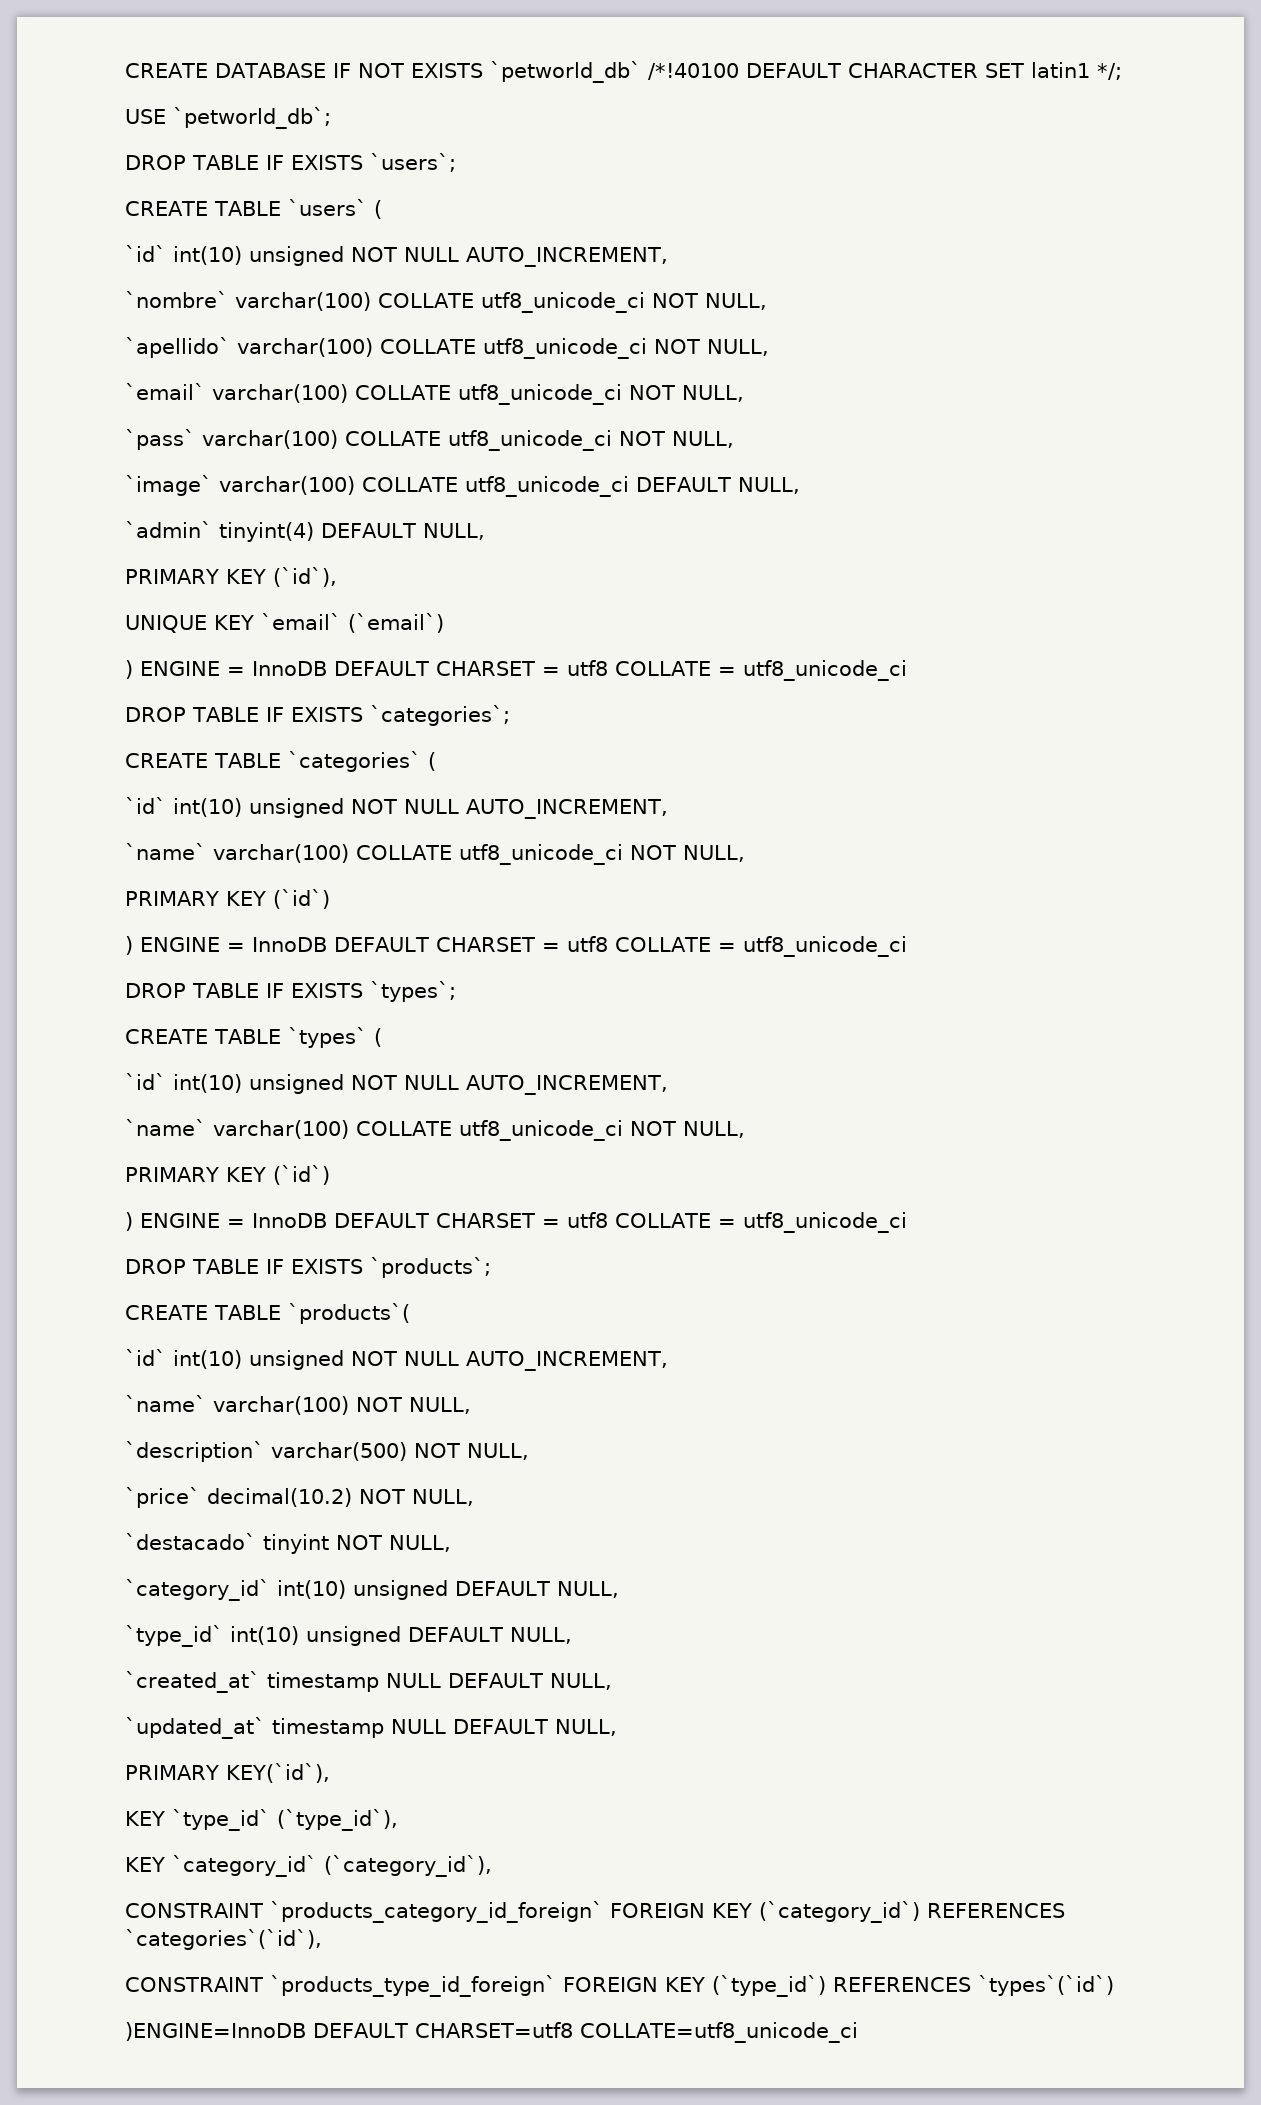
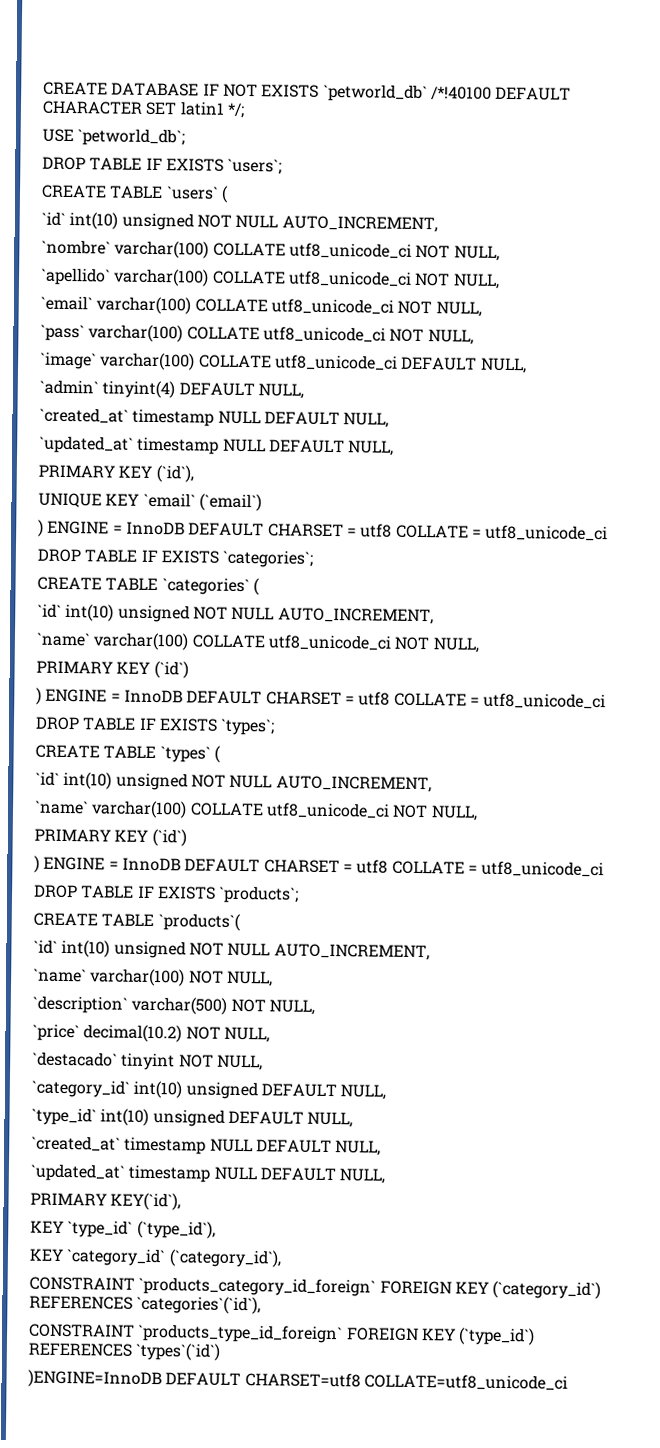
(485, 531) none -> [39,407,390,428] [39,435,395,456] // `created_at` timestamp NULL DEFAULT NULL, // `updated_at` timestamp NULL DEFAULT NULL,

